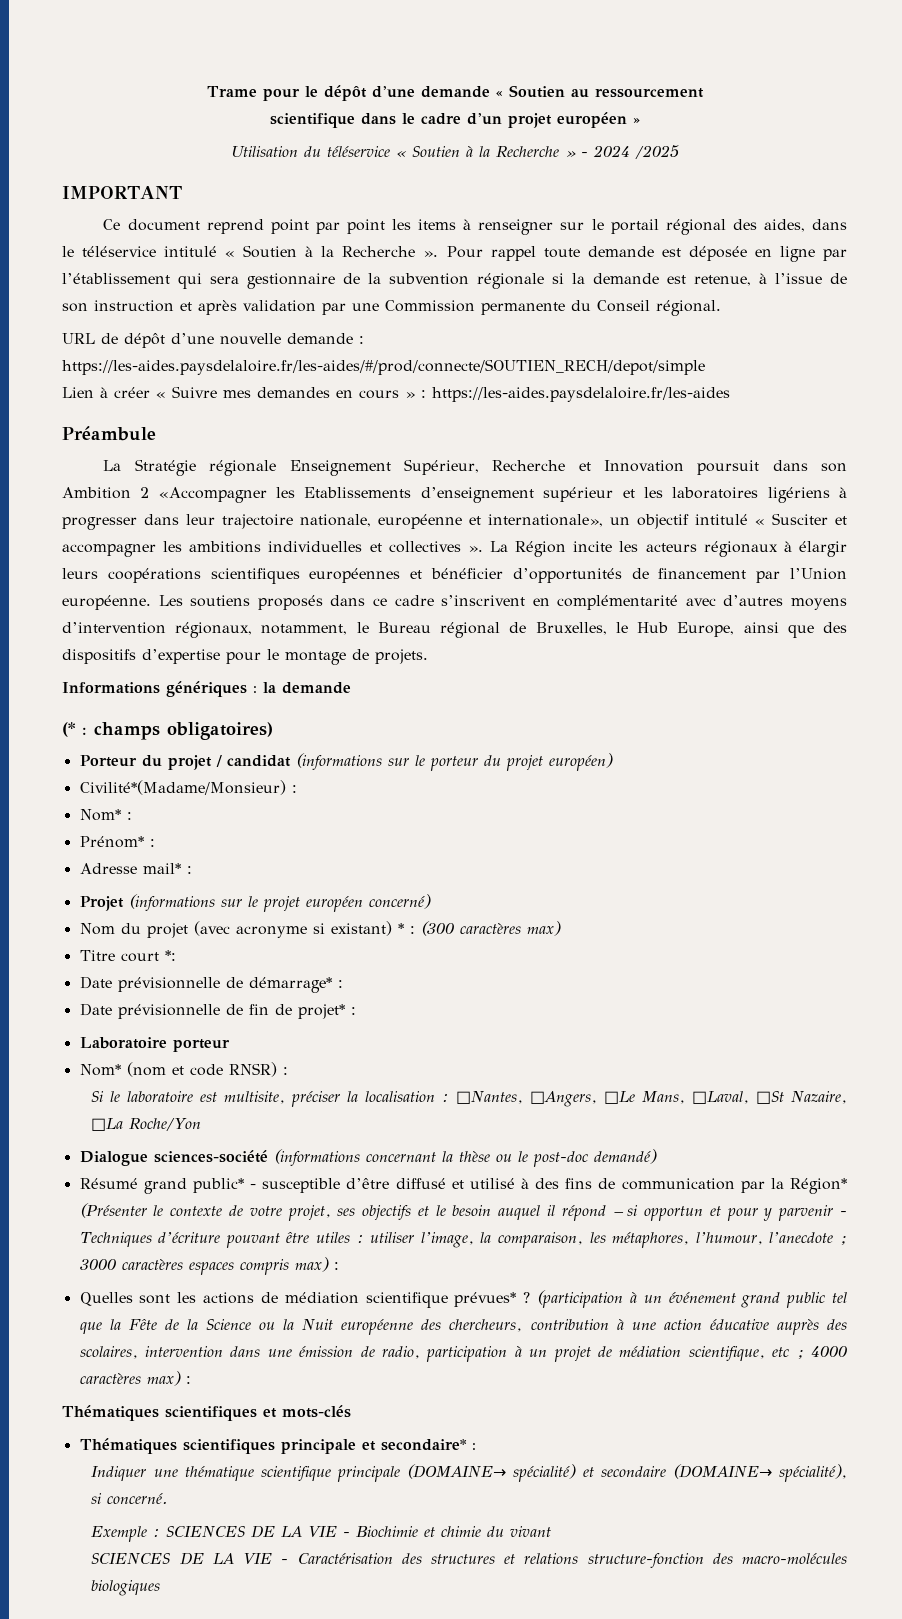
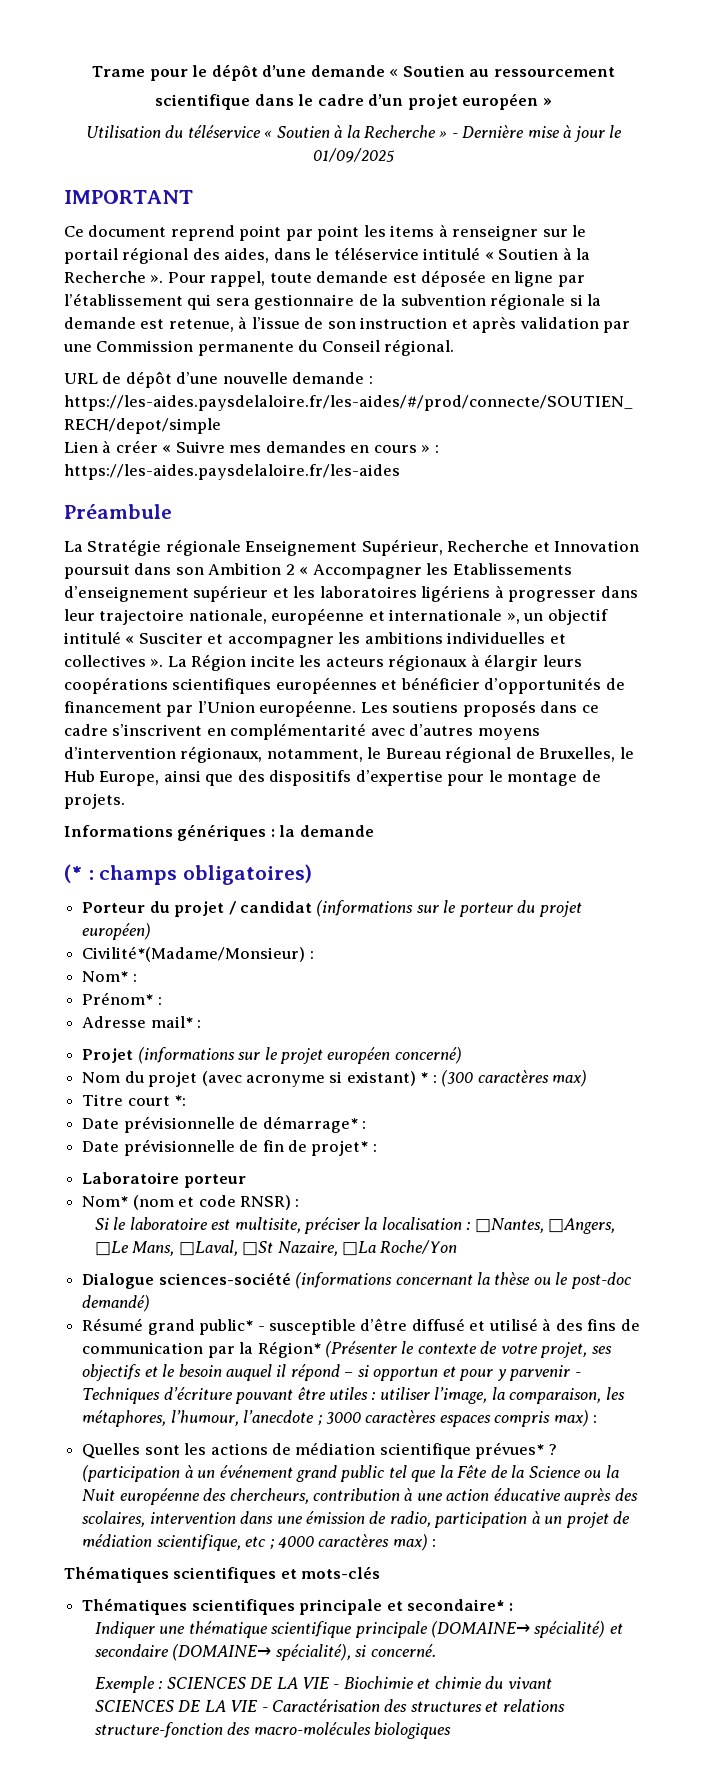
[592,145,679,159] 2024 /2025 -> [462,125,623,142] [313,148,395,163] Dernière mise à jour le 01/09/2025
[490,246,536,261] rappel -> [210,271,266,287] rappel,
[158,487,267,503] «Accompagner -> [299,564,422,579] « Accompagner
[488,514,603,527] internationale», -> [389,609,520,624] internationale »,

